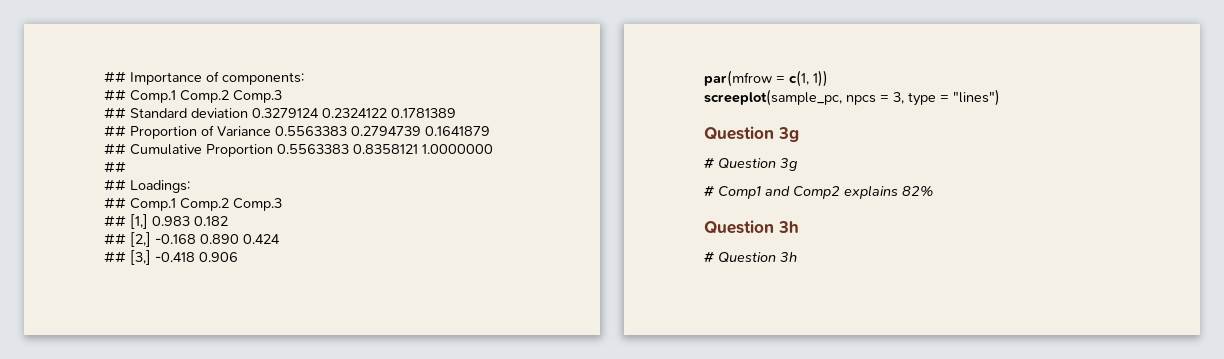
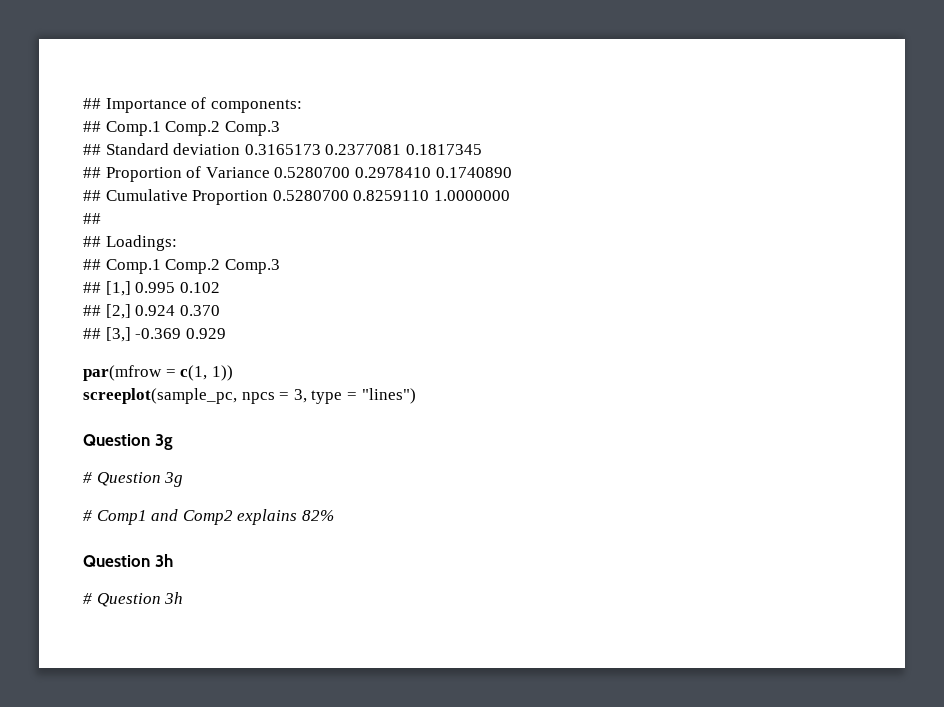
[252,108,456,118] 0.3279124 0.2324122 0.1781389 -> [244,144,482,155] 0.3165173 0.2377081 0.1817345
[275,126,490,136] 0.5563383 0.2794739 0.1641879 -> [274,167,512,178] 0.5280700 0.2978410 0.1740890
[277,144,418,154] 0.5563383 0.8358121 -> [272,190,430,201] 0.5280700 0.8259110
[152,216,228,226] 0.983 0.182 -> [135,282,220,293] 0.995 0.102
[155,234,280,244] -0.168 0.890 0.424 -> [135,305,220,316] 0.924 0.370
[155,252,238,262] -0.418 0.906 -> [135,328,226,339] -0.369 0.929

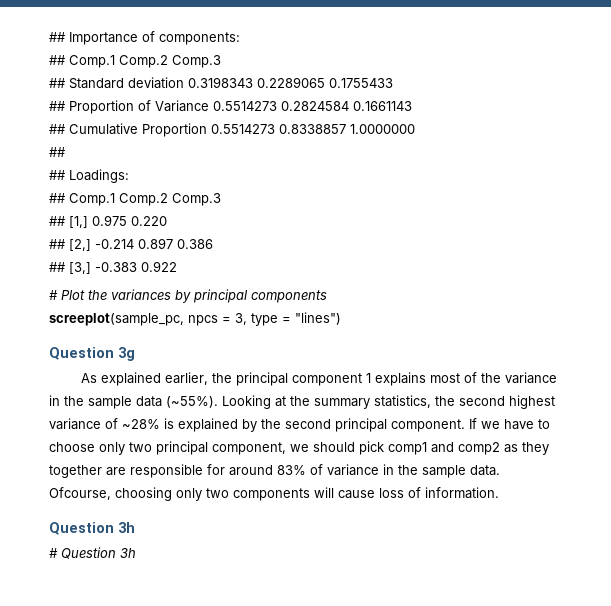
[244,144,482,155] 0.3165173 0.2377081 0.1817345 -> [188,77,393,88] 0.3198343 0.2289065 0.1755433
[274,167,512,178] 0.5280700 0.2978410 0.1740890 -> [213,101,412,111] 0.5514273 0.2824584 0.1661143
[272,190,430,201] 0.5280700 0.8259110 -> [211,124,346,134] 0.5514273 0.8338857
[135,282,220,293] 0.995 0.102 -> [92,215,167,226] 0.975 0.220
[135,305,220,316] 0.924 0.370 -> [95,238,213,249] -0.214 0.897 0.386
[135,328,226,339] [83,365,233,381] -0.369 0.929 // par(mfrow = c(1, 1)) -> [95,261,177,272] [49,289,327,303] -0.383 0.922 // # Plot the variances by principal components
[83,472,184,487] [83,509,334,525] # Question 3g // # Comp1 and Comp2 explains 82% -> [81,372,558,386] [49,395,555,409] [49,418,550,432] [49,441,549,455] [49,464,500,478] [49,487,499,501] As explained earlier, the principal component 1 explains most of the variance in the sample data (~55%). Looking at the summary statistics, the second highest variance of ~28% is explained by the second principal component. If we have to choose only two principal component, we should pick comp1 and comp2 as they together are responsible for around 83% of variance in the sample data. Ofcourse, choosing only two components will cause loss of information.

